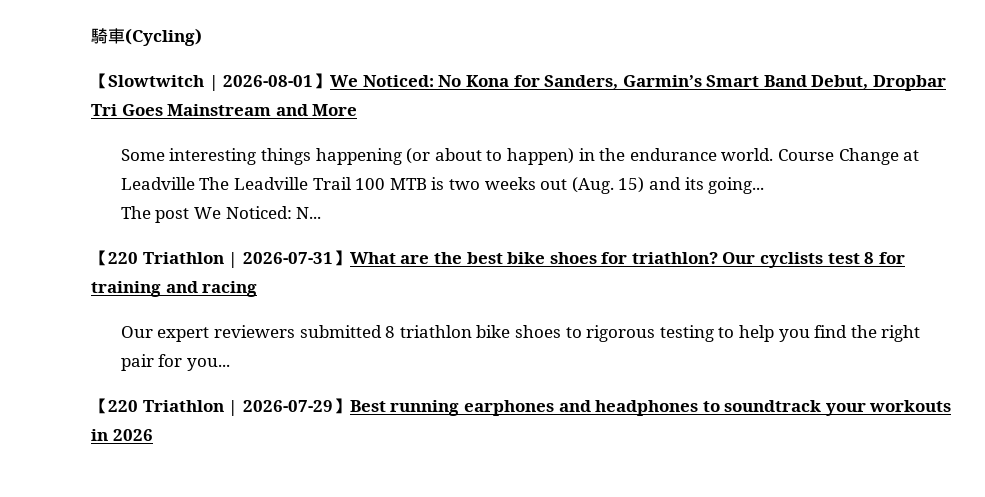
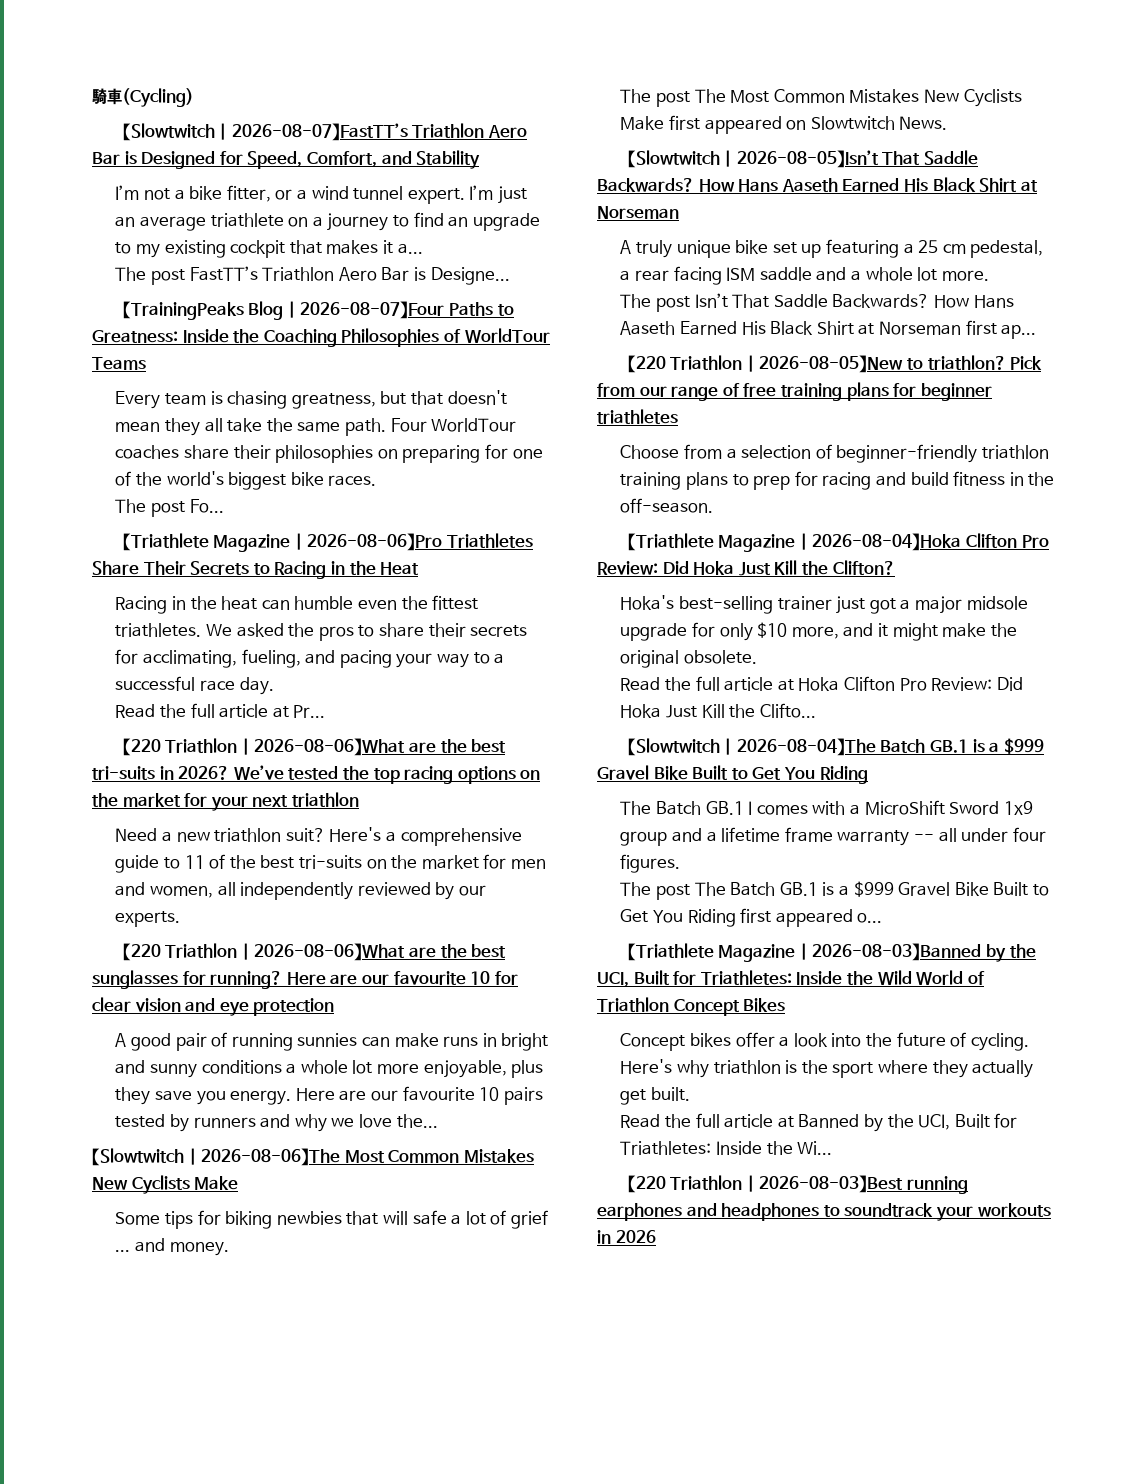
[223,73,947,91] [91,104,358,116] [120,148,920,165] [120,177,765,194] [120,206,322,223] [91,250,905,268] [91,281,258,297] [120,325,921,342] [120,354,231,371] [91,398,333,416] 2026-08-01】We Noticed: No Kona for Sanders, Garmin’s Smart Band Debut, Dropbar Tri Goes Mainstream and More // Some interesting things happening (or about to happen) in the endurance world. Course Change at Leadville The Leadville Trail 100 MTB is two weeks out (Aug. 15) and its going... // The post We Noticed: N... // 【220 Triathlon | 2026-07-31】What are the best bike shoes for triathlon? Our cyclists test 8 for training and racing // Our expert reviewers submitted 8 triathlon bike shoes to rigorous testing to help you find the right pair for you... // 【220 Triathlon | 2026-07-29 -> [231,123,528,141] [92,150,481,169] [115,185,527,204] [115,212,540,231] [115,240,423,258] [115,266,510,285] [122,301,514,320] [92,328,550,347] [92,357,146,370] [115,390,507,409] [115,418,517,436] [115,444,543,463] [115,471,377,490] [115,499,224,517] [122,533,534,552] [92,561,420,579] [115,595,479,614] [115,623,528,641] [115,649,505,668] [115,676,274,695] [115,703,326,718] [122,738,507,756] [92,765,541,784] [92,792,359,811] [115,827,522,846] [115,854,546,873] [115,882,486,900] [115,911,181,927] [122,943,507,961] [92,970,518,989] [92,997,335,1016] [115,1032,549,1051] [115,1060,544,1078] [115,1086,543,1105] [115,1114,438,1132] [92,1148,534,1166] [92,1175,239,1194] [115,1210,548,1229] [115,1238,229,1256] [620,89,1022,107] [620,115,948,134] [627,150,979,168] [597,177,1038,192] [597,206,679,219] [620,239,1044,258] [620,266,989,285] [620,293,1014,312] [620,320,1037,339] [627,355,1043,373] [597,382,992,401] [597,409,678,424] [620,444,1049,463] [620,471,1055,490] [620,498,714,513] [627,533,1049,552] [597,560,895,576] [620,595,1028,614] [620,622,1017,641] [620,650,758,668] [620,676,1023,691] [620,703,816,718] [627,738,1044,756] [597,765,868,784] [620,800,1033,815] [620,827,1046,846] [620,854,681,873] [620,881,1049,900] [620,908,883,927] [627,943,1036,962] [597,970,985,987] [597,997,786,1016] [620,1032,1029,1051] [620,1059,1034,1078] [620,1087,691,1105] [620,1113,1018,1132] [620,1141,833,1155] [627,1175,860,1193] 2026-08-07】FastTT’s Triathlon Aero Bar is Designed for Speed, Comfort, and Stability // I’m not a bike fitter, or a wind tunnel expert. I’m just an average triathlete on a journey to find an upgrade to my existing cockpit that makes it a... // The post FastTT’s Triathlon Aero Bar is Designe... // 【TrainingPeaks Blog | 2026-08-07】Four Paths to Greatness: Inside the Coaching Philosophies of WorldTour Teams // Every team is chasing greatness, but that doesn't mean they all take the same path. Four WorldTour coaches share their philosophies on preparing for one of the world's biggest bike races. // The post Fo... // 【Triathlete Magazine | 2026-08-06】Pro Triathletes Share Their Secrets to Racing in the Heat // Racing in the heat can humble even the fittest triathletes. We asked the pros to share their secrets for acclimating, fueling, and pacing your way to a successful race day. // Read the full article at Pr... // 【220 Triathlon | 2026-08-06】What are the best tri-suits in 2026? We’ve tested the top racing options on the market for your next triathlon // Need a new triathlon suit? Here's a comprehensive guide to 11 of the best tri-suits on the market for men and women, all independently reviewed by our experts. // 【220 Triathlon | 2026-08-06】What are the best sunglasses for running? Here are our favourite 10 for clear vision and eye protection // A good pair of running sunnies can make runs in bright and sunny conditions a whole lot more enjoyable, plus they save you energy. Here are our favourite 10 pairs tested by runners and why we love the... // 【Slowtwitch | 2026-08-06】The Most Common Mistakes New Cyclists Make // Some tips for biking newbies that will safe a lot of grief ... and money. // The post The Most Common Mistakes New Cyclists Make first appeared on Slowtwitch News. // 【Slowtwitch | 2026-08-05】Isn’t That Saddle Backwards? How Hans Aaseth Earned His Black Shirt at Norseman // A truly unique bike set up featuring a 25 cm pedestal, a rear facing ISM saddle and a whole lot more. // The post Isn’t That Saddle Backwards? How Hans Aaseth Earned His Black Shirt at Norseman first ap... // 【220 Triathlon | 2026-08-05】New to triathlon? Pick from our range of free training plans for beginner triathletes // Choose from a selection of beginner-friendly triathlon training plans to prep for racing and build fitness in the off-season. // 【Triathlete Magazine | 2026-08-04】Hoka Clifton Pro Review: Did Hoka Just Kill the Clifton? // Hoka's best-selling trainer just got a major midsole upgrade for only $10 more, and it might make the original obsolete. // Read the full article at Hoka Clifton Pro Review: Did Hoka Just Kill the Clifto... // 【Slowtwitch | 2026-08-04】The Batch GB.1 is a $999 Gravel Bike Built to Get You Riding // The Batch GB.1 I comes with a MicroShift Sword 1x9 group and a lifetime frame warranty -- all under four figures. // The post The Batch GB.1 is a $999 Gravel Bike Built to Get You Riding first appeared o... // 【Triathlete Magazine | 2026-08-03】Banned by the UCI, Built for Triathletes: Inside the Wild World of Triathlon Concept Bikes // Concept bikes offer a look into the future of cycling. Here's why triathlon is the sport where they actually get built. // Read the full article at Banned by the UCI, Built for Triathletes: Inside the Wi... // 【220 Triathlon | 2026-08-03

